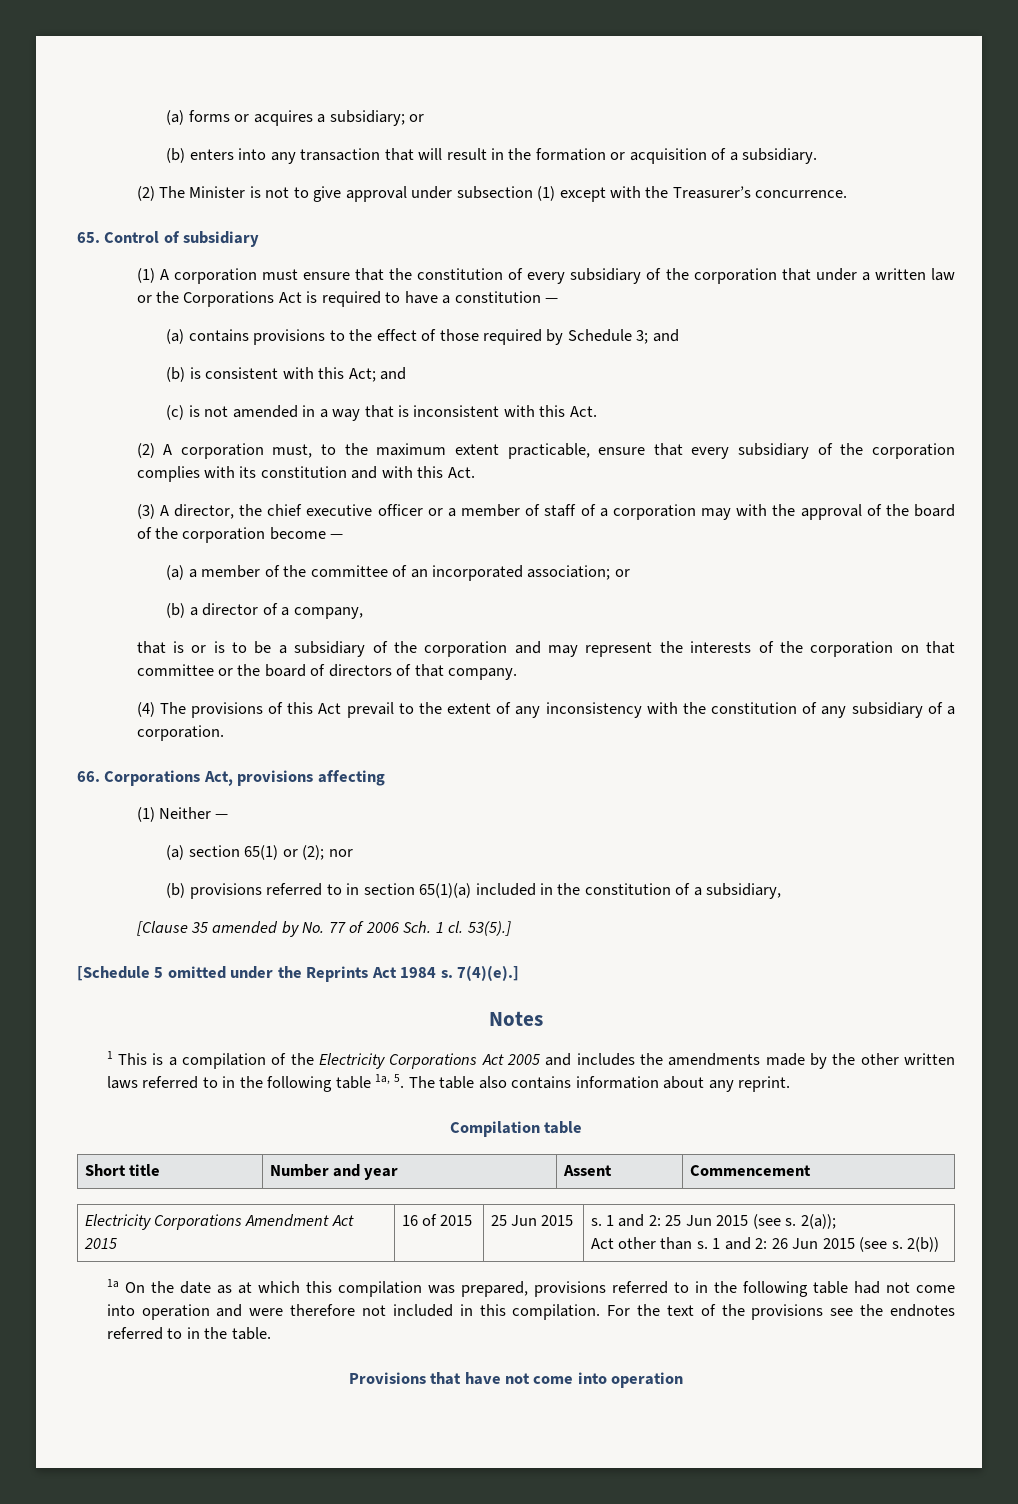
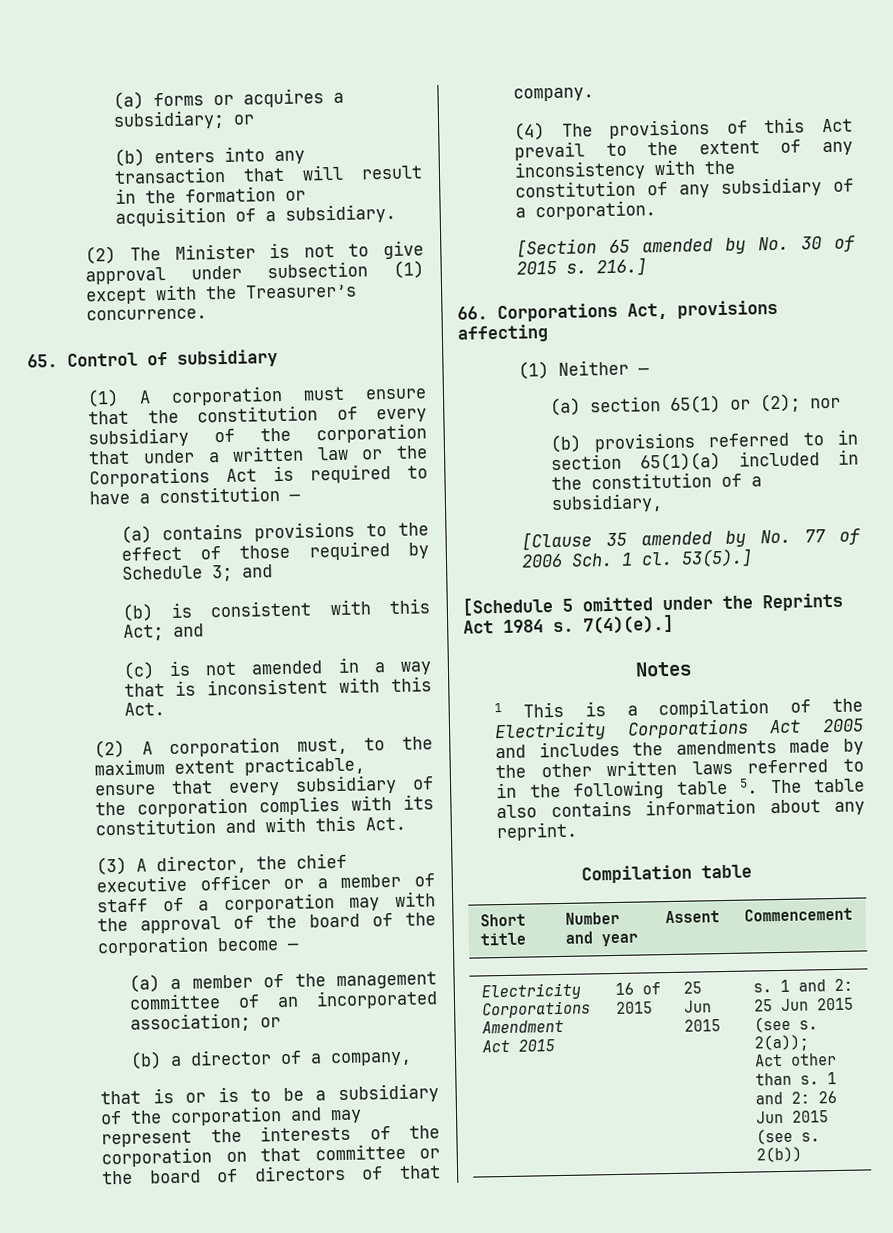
(307, 571) none -> [336,971,438,990] management
(224, 733) none -> [516,235,856,258] [516,257,648,277] // [Section 65 amended by No. 30 of 2015 s. 216.]
[374,1074,390,1084] 1a, -> (728, 787) none
[106,1279,955,1297] [106,1304,956,1320] [106,1327,271,1340] [348,1372,684,1388] // 1a On the date as at which this compilation was prepared, provisions referred to in the following table had not come into operation and were therefore not included in this compilation. For the text of the provisions see the endnotes referred to in the table. // Provisions that have not come into operation -> (802, 1154) none

